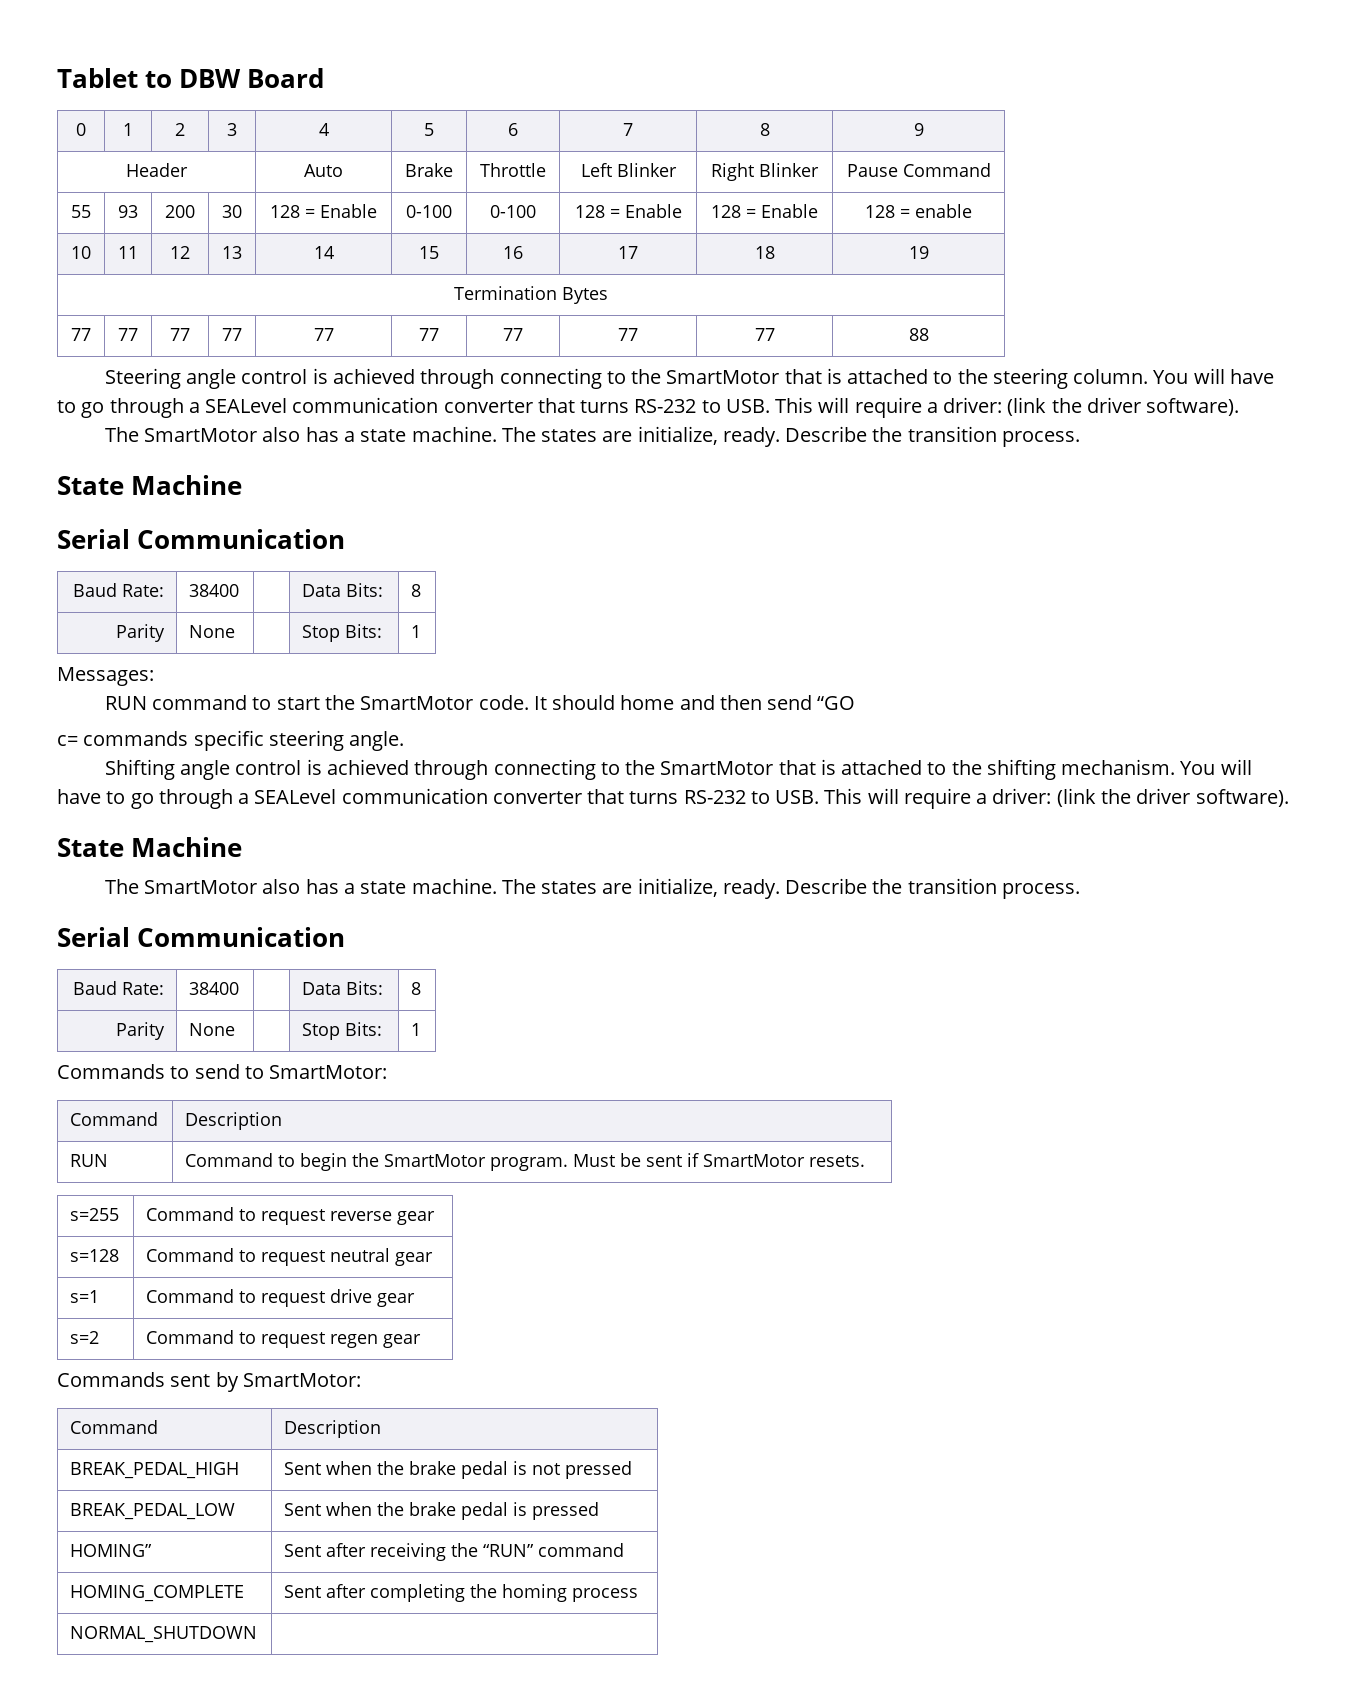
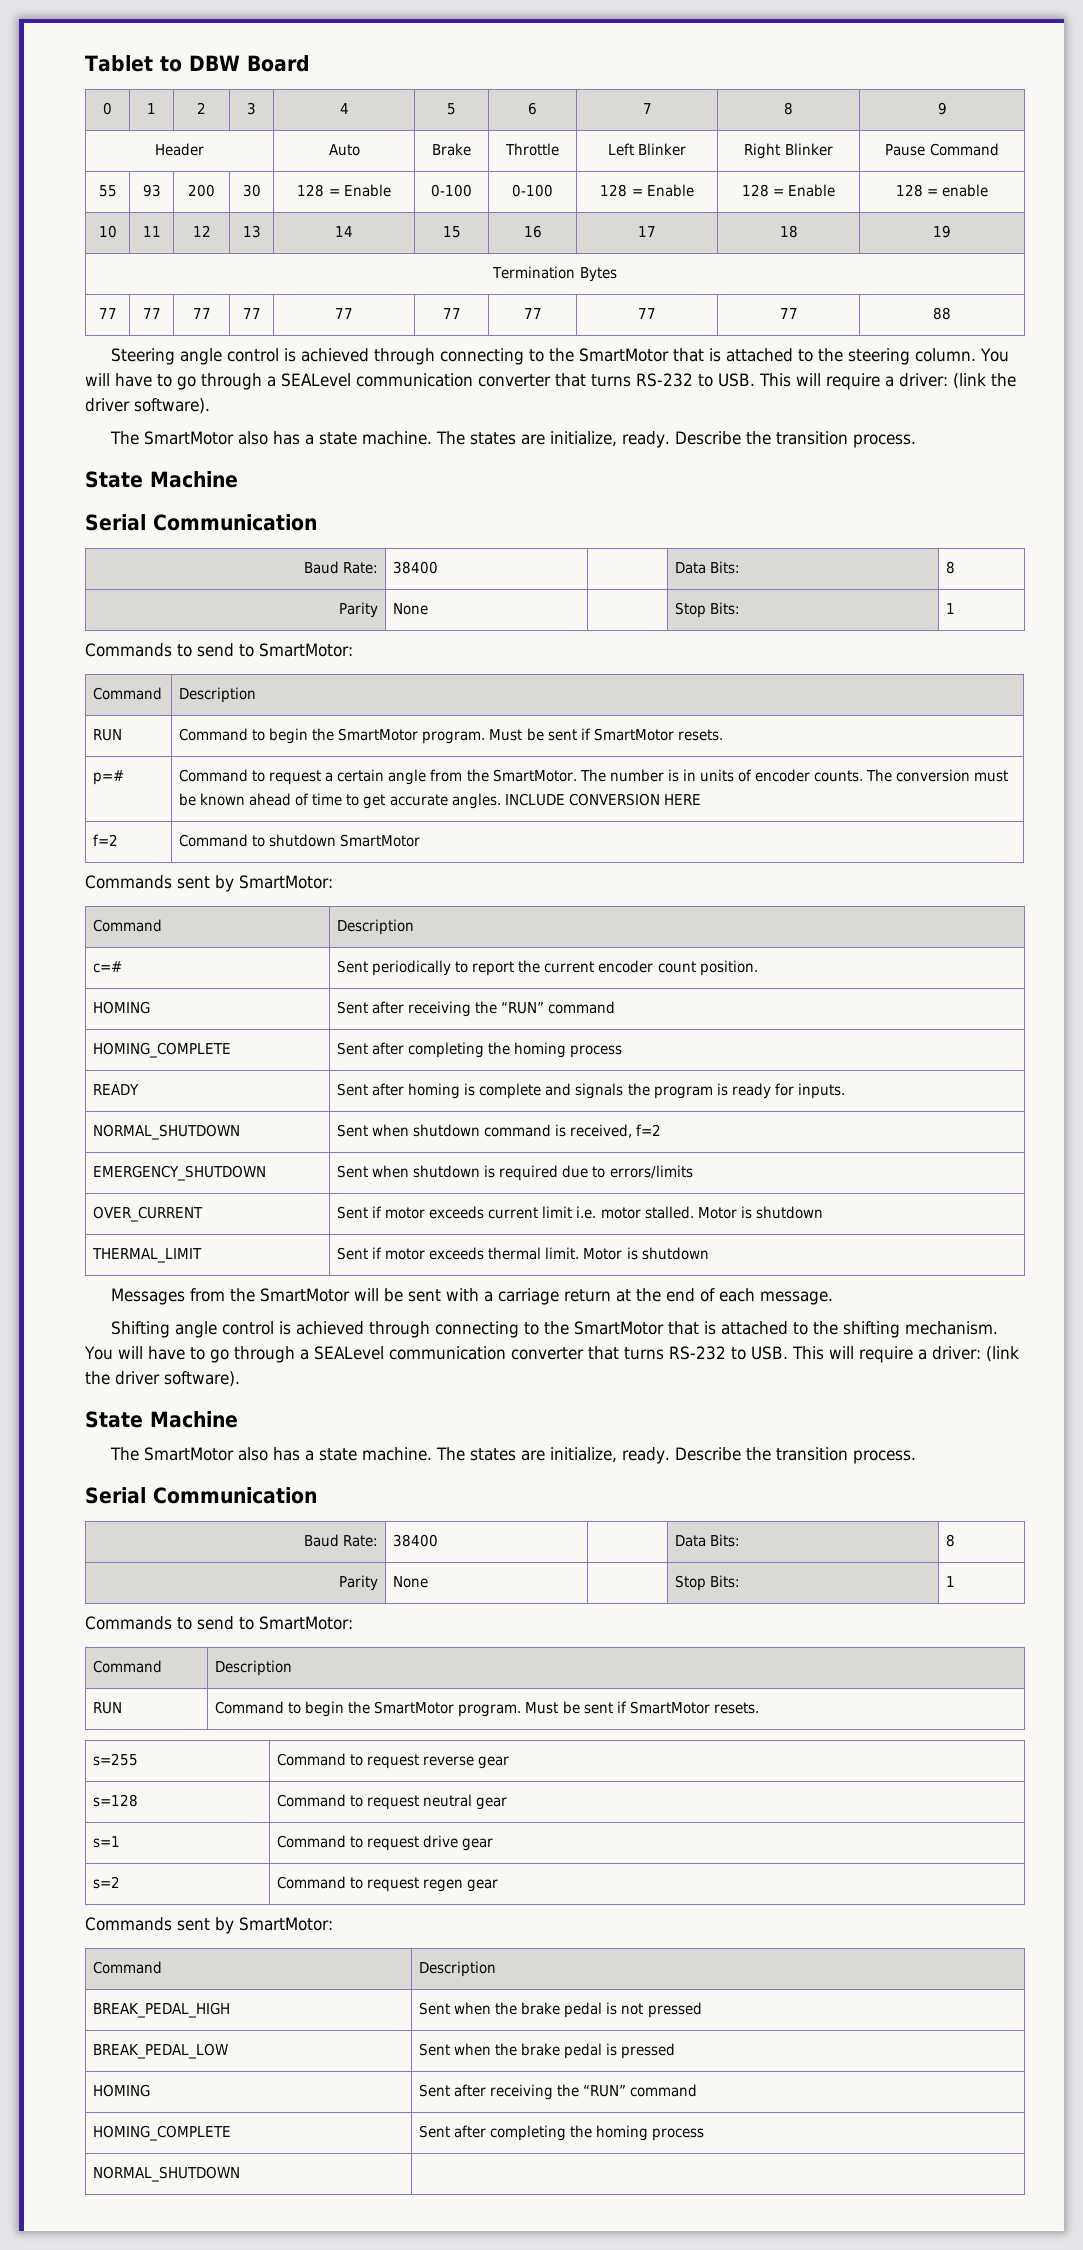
[57,667,154,686] [104,695,856,710] [57,730,405,751] Messages: // RUN command to start the SmartMotor code. It should home and then send “GO // c= commands specific steering angle. -> [85,643,353,657] [93,687,163,700] [179,687,257,703] [93,729,123,741] [179,728,723,744] [93,770,125,785] [179,769,1009,785] [179,793,701,809] [93,834,119,846] [179,834,421,847] [85,875,333,892] [93,919,163,932] [337,919,415,935] [93,961,123,973] [337,960,758,976] [93,1001,151,1014] [337,1001,616,1017] [93,1042,232,1058] [337,1042,623,1058] [93,1084,140,1095] [337,1083,845,1099] [93,1124,241,1140] [337,1124,662,1138] [93,1165,267,1181] [337,1165,693,1181] [93,1206,204,1222] [337,1206,823,1219] [92,1248,203,1263] [337,1247,709,1260] [111,1288,834,1305] Commands to send to SmartMotor: // Command | Description // RUN | Command to begin the SmartMotor program. Must be sent if SmartMotor resets. // p=# | Command to request a certain angle from the SmartMotor. The number is in units of encoder counts. The conversion must be known ahead of time to get accurate angles. INCLUDE CONVERSION HERE // f=2 | Command to shutdown SmartMotor // Commands sent by SmartMotor: // Command | Description // c=# | Sent periodically to report the current encoder count position. // HOMING | Sent after receiving the “RUN” command // HOMING_COMPLETE | Sent after completing the homing process // READY | Sent after homing is complete and signals the program is ready for inputs. // NORMAL_SHUTDOWN | Sent when shutdown command is received, f=2 // EMERGENCY_SHUTDOWN | Sent when shutdown is required due to errors/limits // OVER_CURRENT | Sent if motor exceeds current limit i.e. motor stalled. Motor is shutdown // THERMAL_LIMIT | Sent if motor exceeds thermal limit. Motor is shutdown // Messages from the SmartMotor will be sent with a carriage return at the end of each message.
[70,1544,153,1557] HOMING” -> [93,2084,151,2097] HOMING

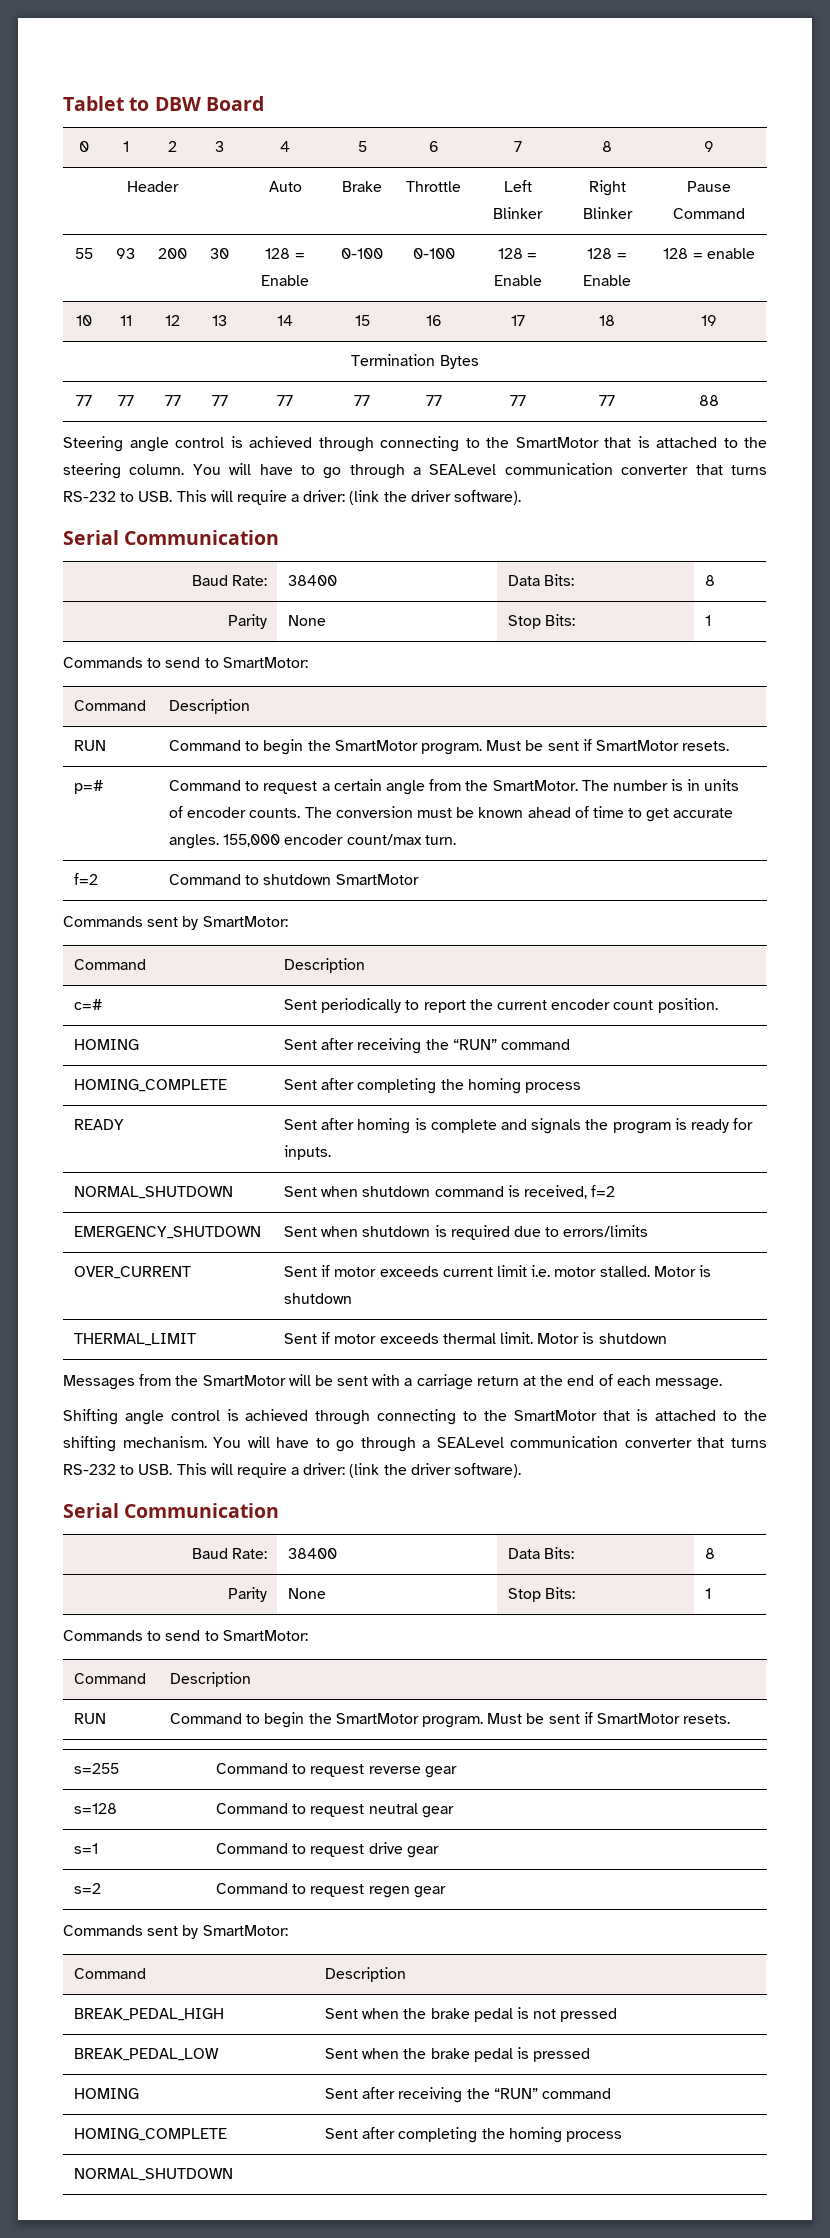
[110,431,917,448] [85,471,238,488] // The SmartMotor also has a state machine. The states are initialize, ready. Describe the transition process. // State Machine -> (522, 497) none
[504,793,701,806] INCLUDE CONVERSION HERE -> [223,834,456,847] 155,000 encoder count/max turn.
[85,1411,238,1428] [110,1447,917,1464] // State Machine // The SmartMotor also has a state machine. The states are initialize, ready. Describe the transition process. -> (522, 1470) none

